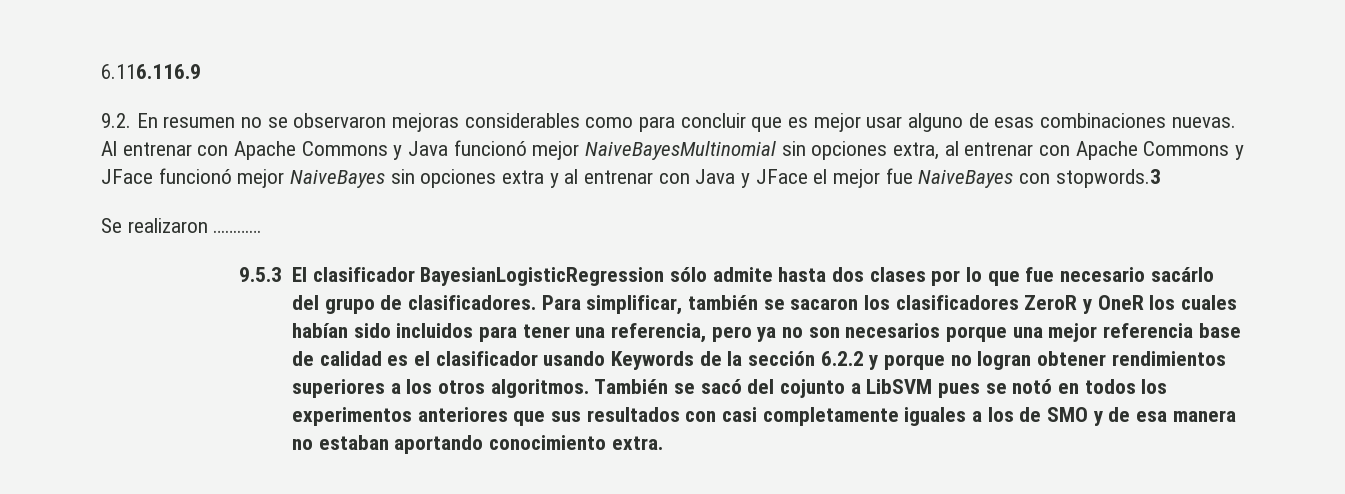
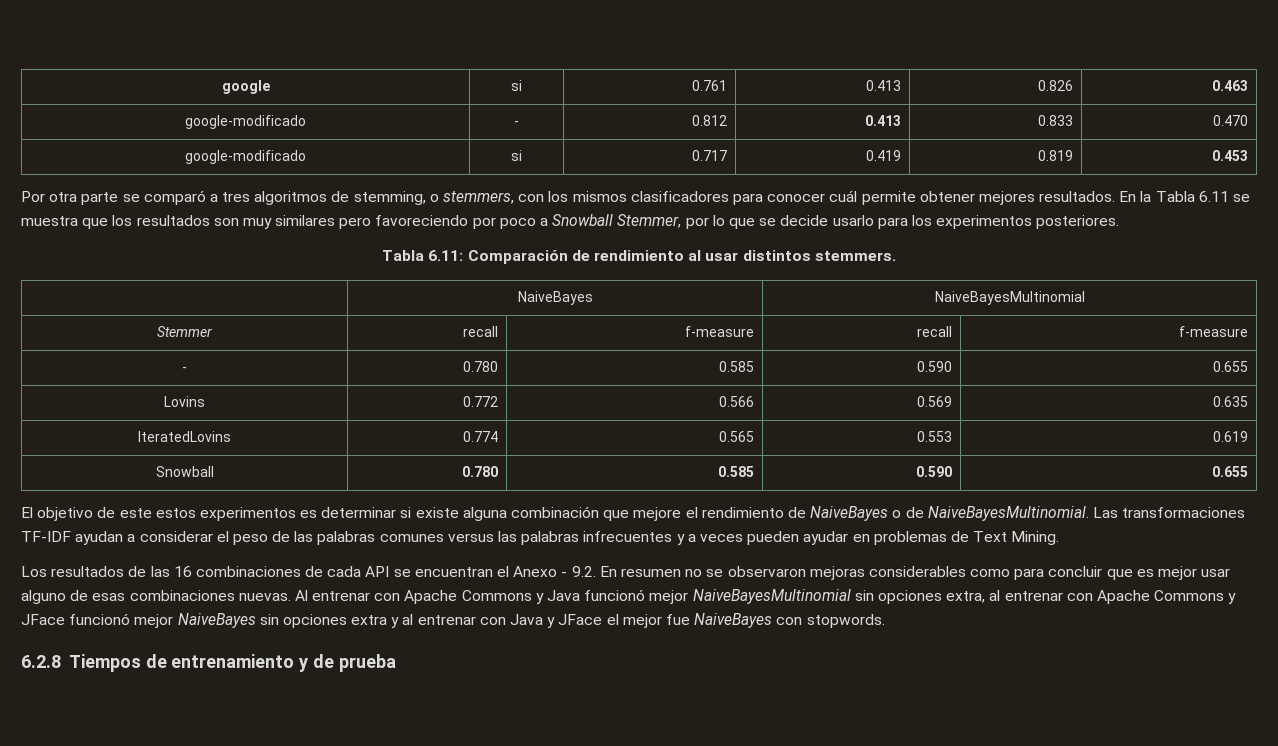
[101,64,201,79] 6.116.116.9 // -> [221,80,270,94] [511,80,522,91] [692,80,728,91] [866,80,902,91] [1038,80,1074,91] [1212,80,1249,91] [185,115,306,129] [514,121,519,126] [692,115,728,126] [865,115,902,126] [1038,115,1074,126] [1213,115,1249,126] [185,150,306,164] [511,150,522,161] [692,150,728,161] [866,150,902,161] [1038,150,1074,161] [1212,150,1249,161] [21,190,1250,205] [21,214,1120,229] [382,250,896,264] [517,291,593,305] [934,291,1085,305] [157,326,212,337] [463,326,499,337] [685,326,755,337] [917,326,953,337] [1179,326,1249,337] [182,367,187,372] [463,361,499,372] [719,361,755,372] [917,361,953,372] [1213,361,1249,372] [164,396,205,407] [463,396,499,407] [719,396,755,407] [917,396,953,407] [1213,396,1249,407] [138,431,231,442] [463,431,499,442] [719,431,755,442] [917,431,953,442] [1213,431,1249,442] [155,466,214,477] [462,466,499,477] [718,466,755,477] [916,466,953,477] [1212,466,1249,477] [21,506,1246,521] [21,531,1060,545] [21,566,568,577] google | si | 0.761 | 0.413 | 0.826 | 0.463 // google-modificado | - | 0.812 | 0.413 | 0.833 | 0.470 // google-modificado | si | 0.717 | 0.419 | 0.819 | 0.453 // Por otra parte se comparó a tres algoritmos de stemming, o stemmers, con los mismos clasificadores para conocer cuál permite obtener mejores resultados. En la Tabla 6.11 se muestra que los resultados son muy similares pero favoreciendo por poco a Snowball Stemmer, por lo que se decide usarlo para los experimentos posteriores. // Tabla 6.11: Comparación de rendimiento al usar distintos stemmers. // | NaiveBayes | NaiveBayesMultinomial // Stemmer | recall | f-measure | recall | f-measure // - | 0.780 | 0.585 | 0.590 | 0.655 // Lovins | 0.772 | 0.566 | 0.569 | 0.635 // IteratedLovins | 0.774 | 0.565 | 0.553 | 0.619 // Snowball | 0.780 | 0.585 | 0.590 | 0.655 // El objetivo de este estos experimentos es determinar si existe alguna combinación que mejore el rendimiento de NaiveBayes o de NaiveBayesMultinomial. Las transformaciones TF-IDF ayudan a considerar el peso de las palabras comunes versus las palabras infrecuentes y a veces pueden ayudar en problemas de Text Mining. // Los resultados de las 16 combinaciones de cada API se encuentran el Anexo -
[1055,169,1161,188] [101,218,262,233] [238,267,1214,286] [292,295,1238,315] [292,323,1241,343] [292,351,1226,370] [292,379,1168,398] [292,407,1236,426] [292,435,663,454] stopwords.3 // Se realizaron ………… // 9.5.3 El clasificador BayesianLogisticRegression sólo admite hasta dos clases por lo que fue necesario sacárlo del grupo de clasificadores. Para simplificar, también se sacaron los clasificadores ZeroR y OneR los cuales habían sido incluidos para tener una referencia, pero ya no son necesarios porque una mejor referencia base de calidad es el clasificador usando Keywords de la sección 6.2.2 y porque no logran obtener rendimientos superiores a los otros algoritmos. También se sacó del cojunto a LibSVM pues se notó en todos los experimentos anteriores que sus resultados con casi completamente iguales a los de SMO y de esa manera no estaban aportando conocimiento extra. -> [806,614,885,628] [21,654,397,672] stopwords. // 6.2.8 Tiempos de entrenamiento y de prueba

